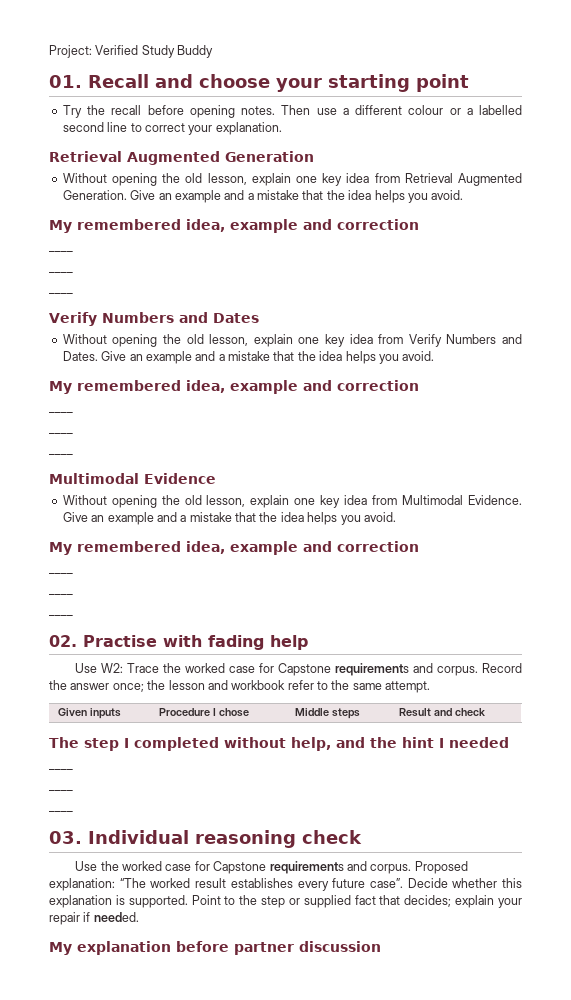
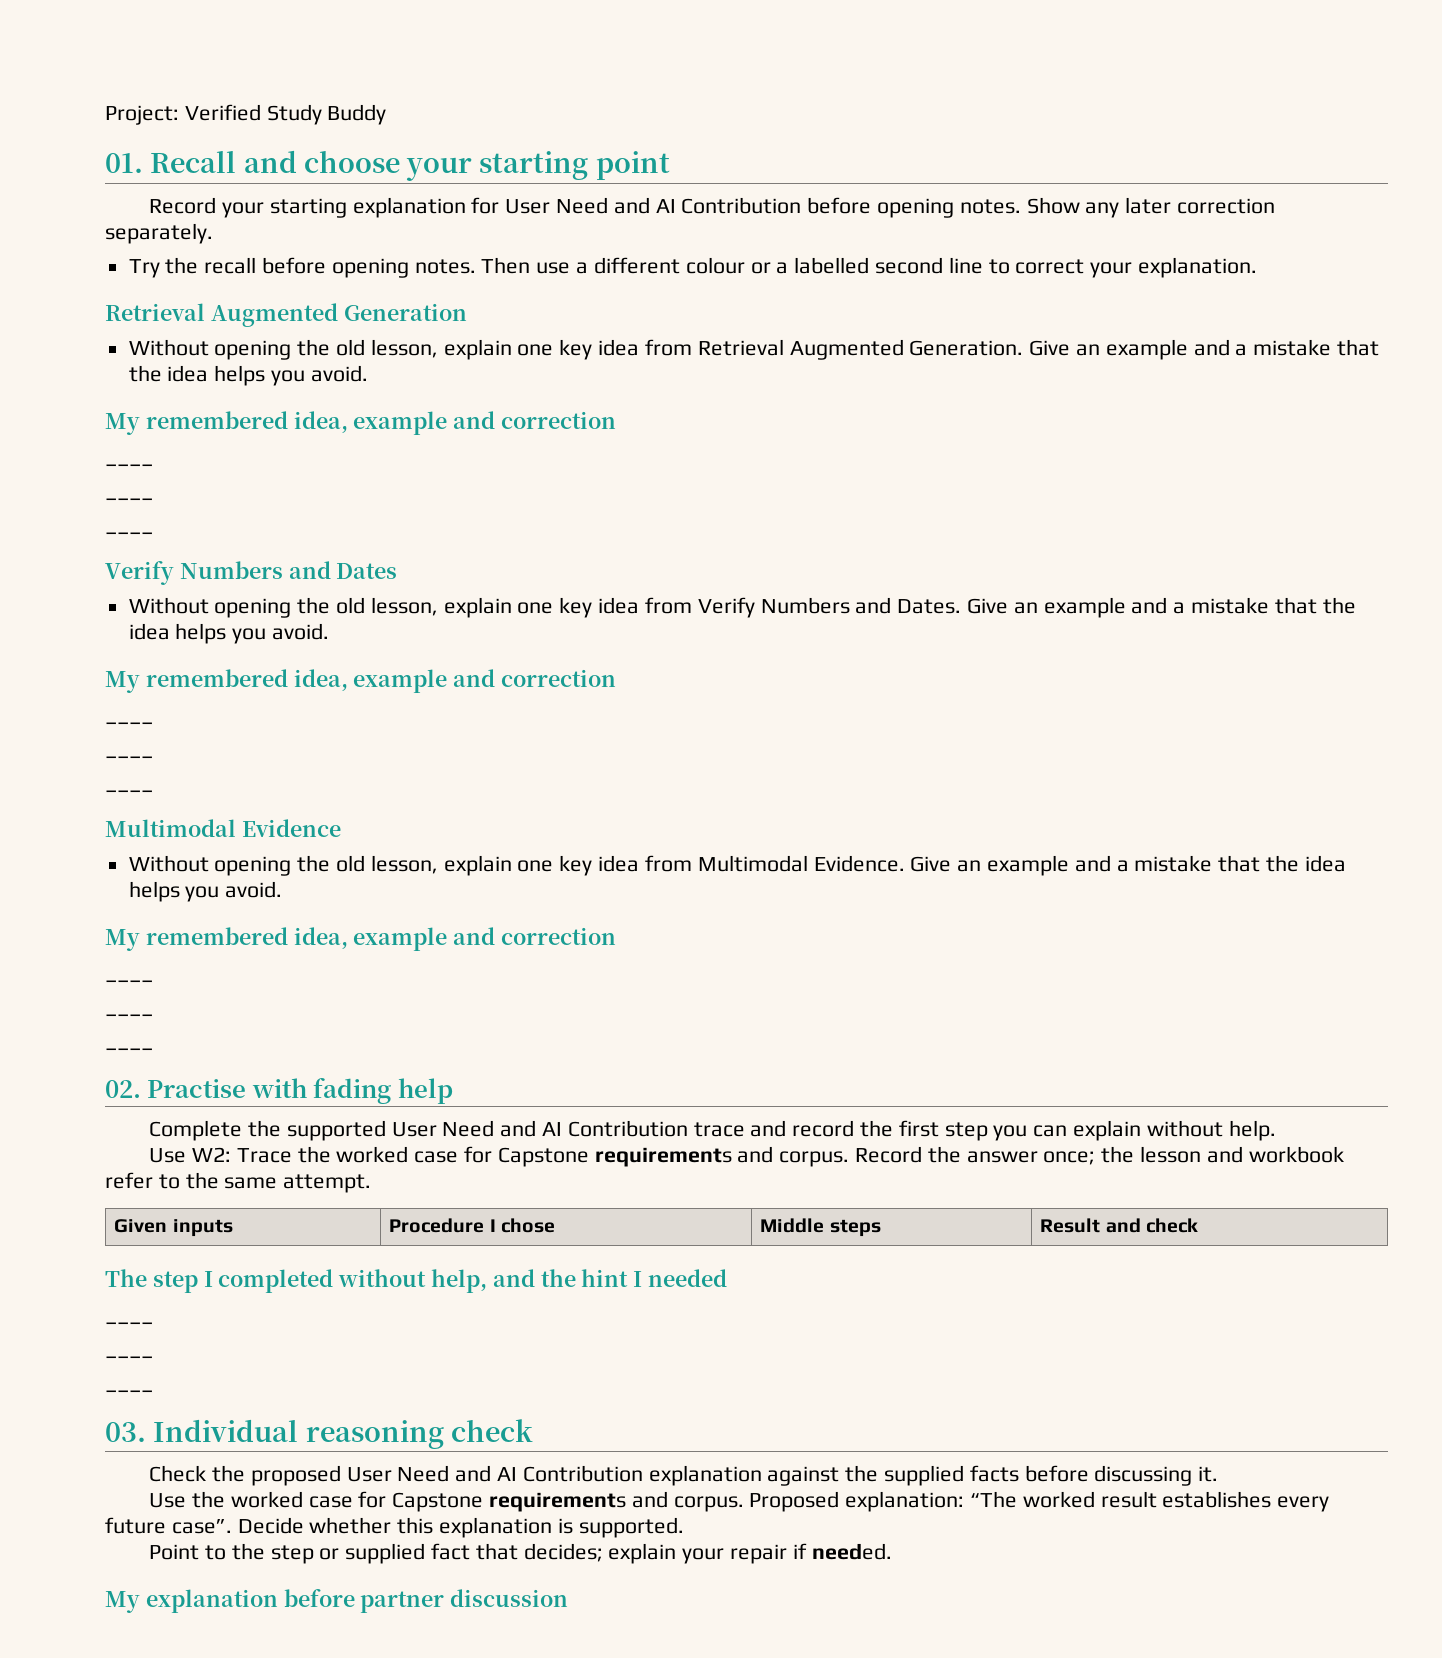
(469, 83) none -> [149,197,1276,218] [105,223,213,244] // Record your starting explanation for User Need and AI Contribution before opening notes. Show any later correction separately.
(308, 642) none -> [149,1120,1276,1141] // Complete the supported User Need and AI Contribution trace and record the first step you can explain without help.
(362, 837) none -> [149,1465,1219,1486] // Check the proposed User Need and AI Contribution explanation against the supplied facts before discussing it.
(188, 901) none -> (684, 1527) //

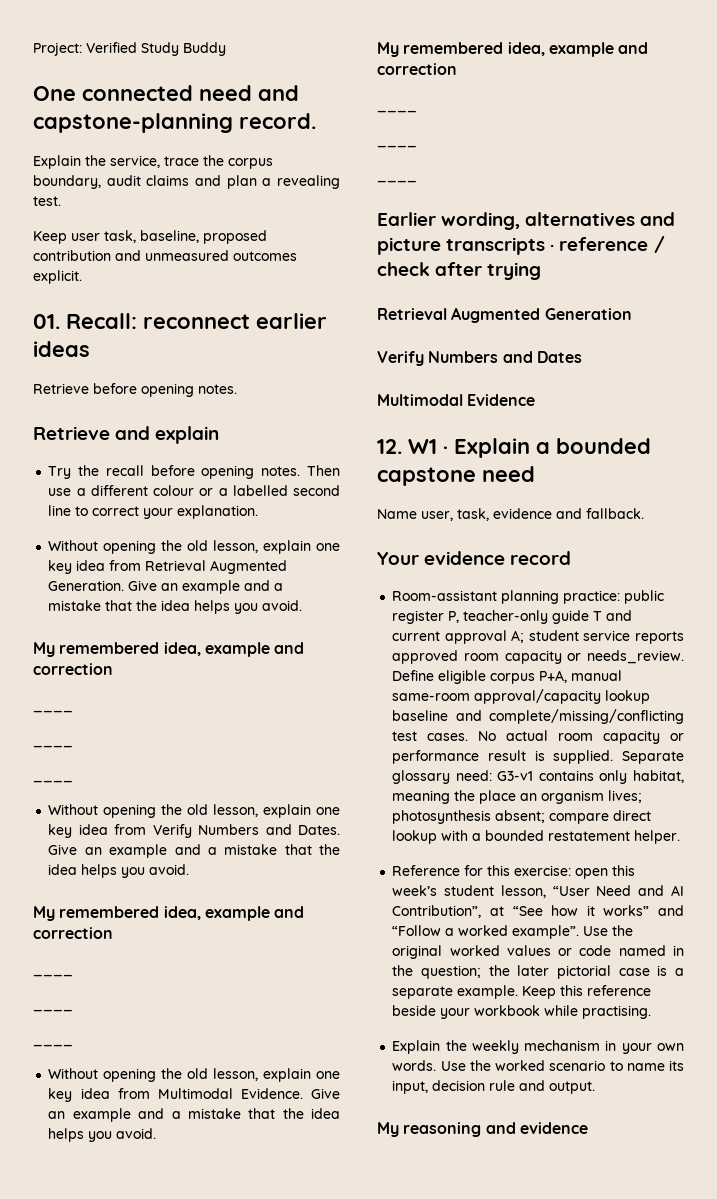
[105,150,670,181] [149,197,1276,218] [105,223,213,244] 01. Recall and choose your starting point // Record your starting explanation for User Need and AI Contribution before opening notes. Show any later correction separately. -> [33,85,299,101] [33,113,316,133] [33,155,273,169] [33,175,340,189] [33,196,61,206] [33,230,267,244] [33,250,297,261] [33,270,82,284] [33,313,327,329] [33,341,90,357] [33,383,237,397] [33,426,220,444] One connected need and capstone-planning record. // Explain the service, trace the corpus boundary, audit claims and plan a revealing test. // Keep user task, baseline, proposed contribution and unmeasured outcomes explicit. // 01. Recall: reconnect earlier ideas // Retrieve before opening notes. // Retrieve and explain
[105,303,467,327] // Retrieval Augmented Generation -> (259, 512) none
[105,561,398,585] // Verify Numbers and Dates -> (73, 781) none
[105,819,341,837] // Multimodal Evidence -> (73, 1045) none
[105,1077,453,1104] [149,1120,1276,1141] [149,1146,1344,1167] [105,1172,372,1193] [114,1219,233,1237] [389,1218,555,1233] [760,1218,881,1237] [1040,1218,1198,1233] [105,1269,728,1293] [105,1321,153,1325] [105,1355,153,1359] [105,1389,153,1393] [105,1419,533,1449] [149,1465,1219,1486] [149,1491,1330,1512] [105,1517,684,1538] [149,1543,892,1564] [105,1589,569,1613] 02. Practise with fading help // Complete the supported User Need and AI Contribution trace and record the first step you can explain without help. // Use W2: Trace the worked case for Capstone requirements and corpus. Record the answer once; the lesson and workbook refer to the same attempt. // Given inputs | Procedure I chose | Middle steps | Result and check // The step I completed without help, and the hint I needed // ____ // ____ // ____ // 03. Individual reasoning check // Check the proposed User Need and AI Contribution explanation against the supplied facts before discussing it. // Use the worked case for Capstone requirements and corpus. Proposed explanation: “The worked result establishes every future case”. Decide whether this explanation is supported. // Point to the step or supplied fact that decides; explain your repair if needed. // My explanation before partner discussion -> [377,212,676,230] [377,236,665,255] [377,262,542,280] [377,307,632,323] [377,351,582,366] [377,394,536,406] [377,438,651,458] [377,466,535,486] [377,508,644,521] [377,551,572,565] [392,590,665,604] [392,610,633,624] [392,630,684,644] [392,650,684,664] [392,670,623,684] [392,689,651,704] [392,709,684,724] [392,730,684,744] [392,750,684,764] [392,770,684,784] [392,790,643,804] [392,810,652,824] [392,830,681,844] [392,865,636,879] [392,885,684,898] [392,905,684,918] [392,925,634,939] [392,945,684,959] [392,965,684,979] [392,985,652,999] [392,1005,652,1019] [392,1040,684,1054] [392,1060,684,1071] [392,1080,596,1094] [377,1122,588,1137] Earlier wording, alternatives and picture transcripts · reference / check after trying // Retrieval Augmented Generation // Verify Numbers and Dates // Multimodal Evidence // 12. W1 · Explain a bounded capstone need // Name user, task, evidence and fallback. // Your evidence record // Room-assistant planning practice: public register P, teacher-only guide T and current approval A; student service reports approved room capacity or needs_review. Define eligible corpus P+A, manual same-room approval/capacity lookup baseline and complete/missing/conflicting test cases. No actual room capacity or performance result is supplied. Separate glossary need: G3-v1 contains only habitat, meaning the place an organism lives; photosynthesis absent; compare direct lookup with a bounded restatement helper. // Reference for this exercise: open this week’s student lesson, “User Need and AI Contribution”, at “See how it works” and “Follow a worked example”. Use the original worked values or code named in the question; the later pictorial case is a separate example. Keep this reference beside your workbook while practising. // Explain the weekly mechanism in your own words. Use the worked scenario to name its input, decision rule and output. // My reasoning and evidence

